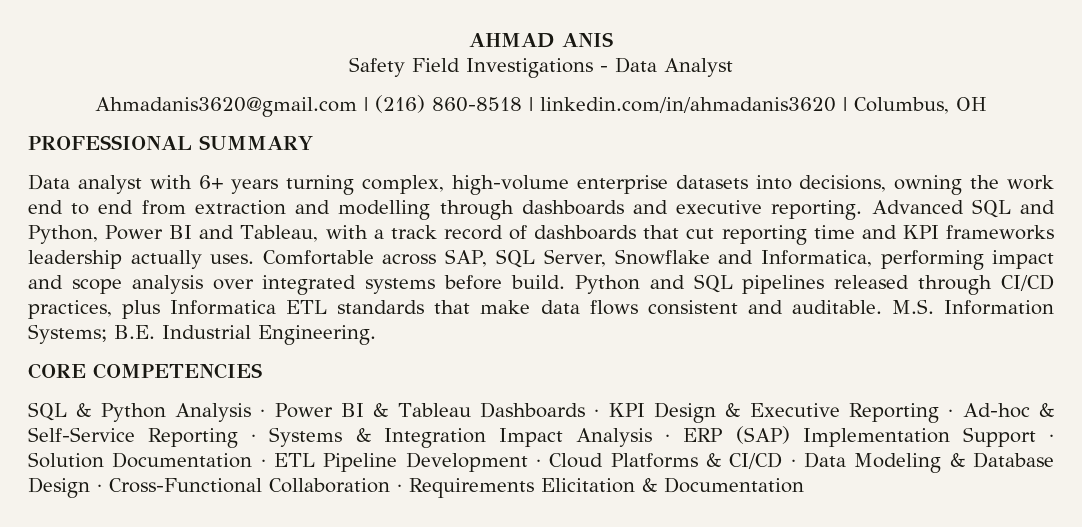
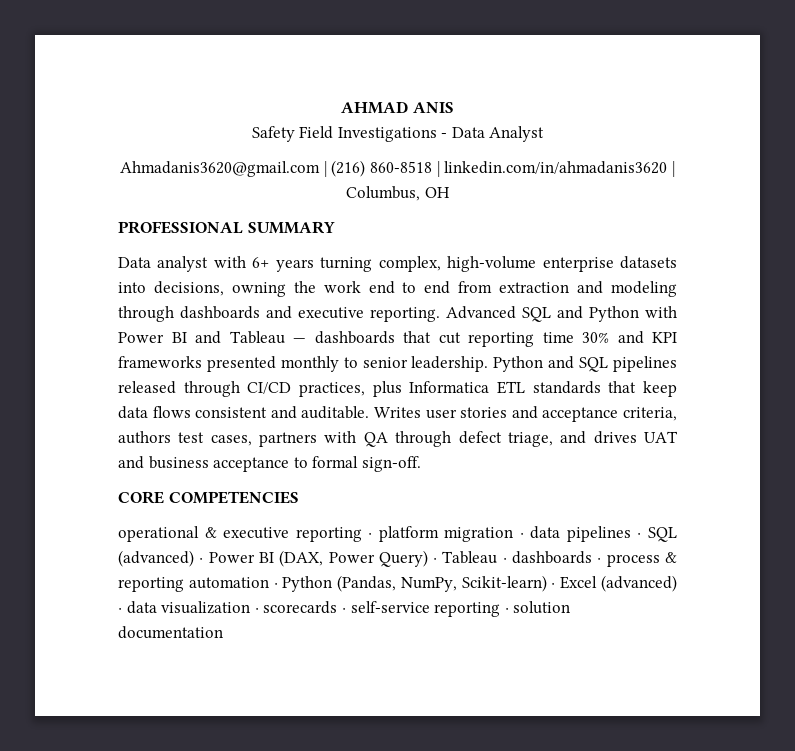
[338,200,431,220] modelling -> [611,281,678,297] modeling
[28,225,98,244] Python, -> [589,306,677,322] Python with
[240,225,528,242] Tableau, with a track record of -> [229,331,306,344] Tableau —
(855, 232) none -> [582,332,609,343] 30%
[28,249,1054,270] [28,275,565,295] leadership actually uses. Comfortable across SAP, SQL Server, Snowflake and Informatica, performing impact and scope analysis over integrated systems before build. -> [206,356,489,372] presented monthly to senior leadership.
[480,300,531,314] make -> [643,381,677,397] keep
[891,299,1054,315] [28,324,376,345] [28,363,262,379] [28,402,1055,423] [28,426,1055,448] [28,452,1055,473] [28,477,804,498] M.S. Information Systems; B.E. Industrial Engineering. // CORE COMPETENCIES // SQL & Python Analysis · Power BI & Tableau Dashboards · KPI Design & Executive Reporting · Ad-hoc & Self-Service Reporting · Systems & Integration Impact Analysis · ERP (SAP) Implementation Support · Solution Documentation · ETL Pipeline Development · Cloud Platforms & CI/CD · Data Modeling & Database Design · Cross-Functional Collaboration · Requirements Elicitation & Documentation -> [374,406,678,422] [118,431,679,447] [118,456,421,472] [118,491,299,504] [118,526,677,542] [118,550,677,567] [118,575,677,592] [118,601,571,617] [118,626,223,639] Writes user stories and acceptance criteria, authors test cases, partners with QA through defect triage, and drives UAT and business acceptance to formal sign-off. // CORE COMPETENCIES // operational & executive reporting · platform migration · data pipelines · SQL (advanced) · Power BI (DAX, Power Query) · Tableau · dashboards · process & reporting automation · Python (Pandas, NumPy, Scikit-learn) · Excel (advanced) · data visualization · scorecards · self-service reporting · solution documentation

